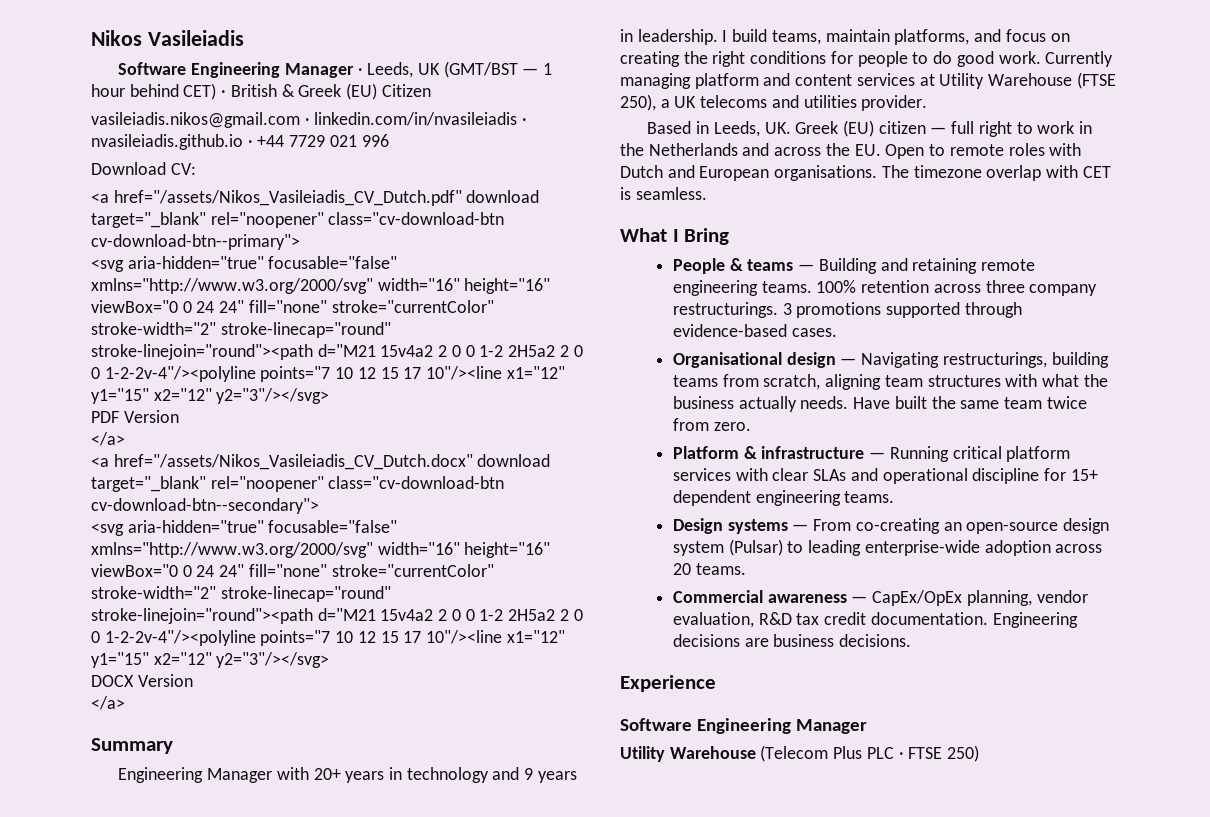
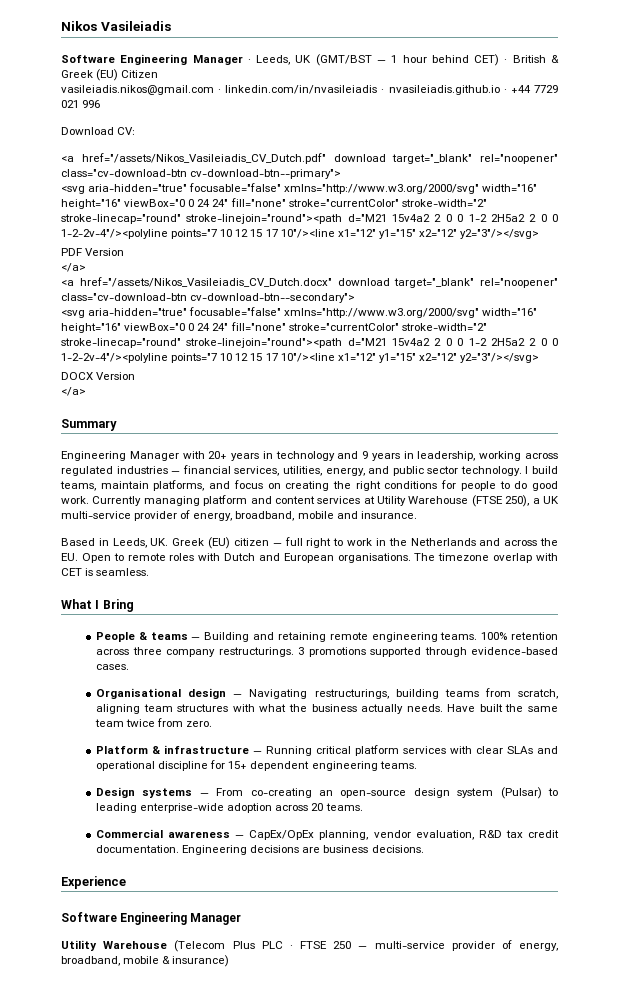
[637,29,718,45] leadership. -> [417,451,558,461] [61,465,522,476] leadership, working across regulated industries — financial services, utilities, energy, and public sector technology.
[700,95,928,111] telecoms and utilities provider. -> [61,510,417,521] multi-service provider of energy, broadband, mobile and insurance.
[947,745,980,762] 250) -> [333,940,558,951] [61,955,230,967] 250 — multi-service provider of energy, broadband, mobile & insurance)

